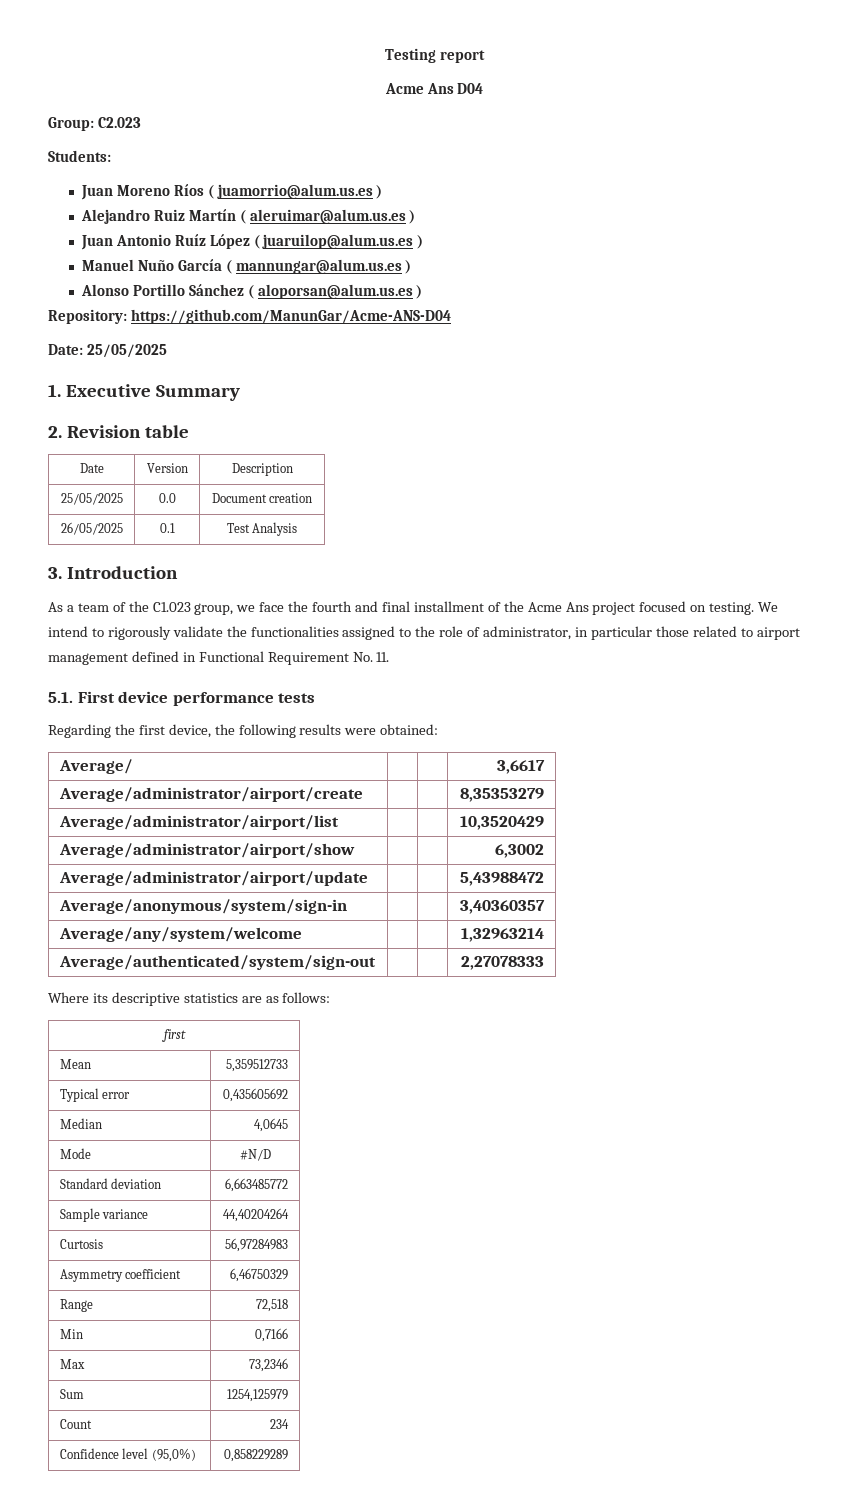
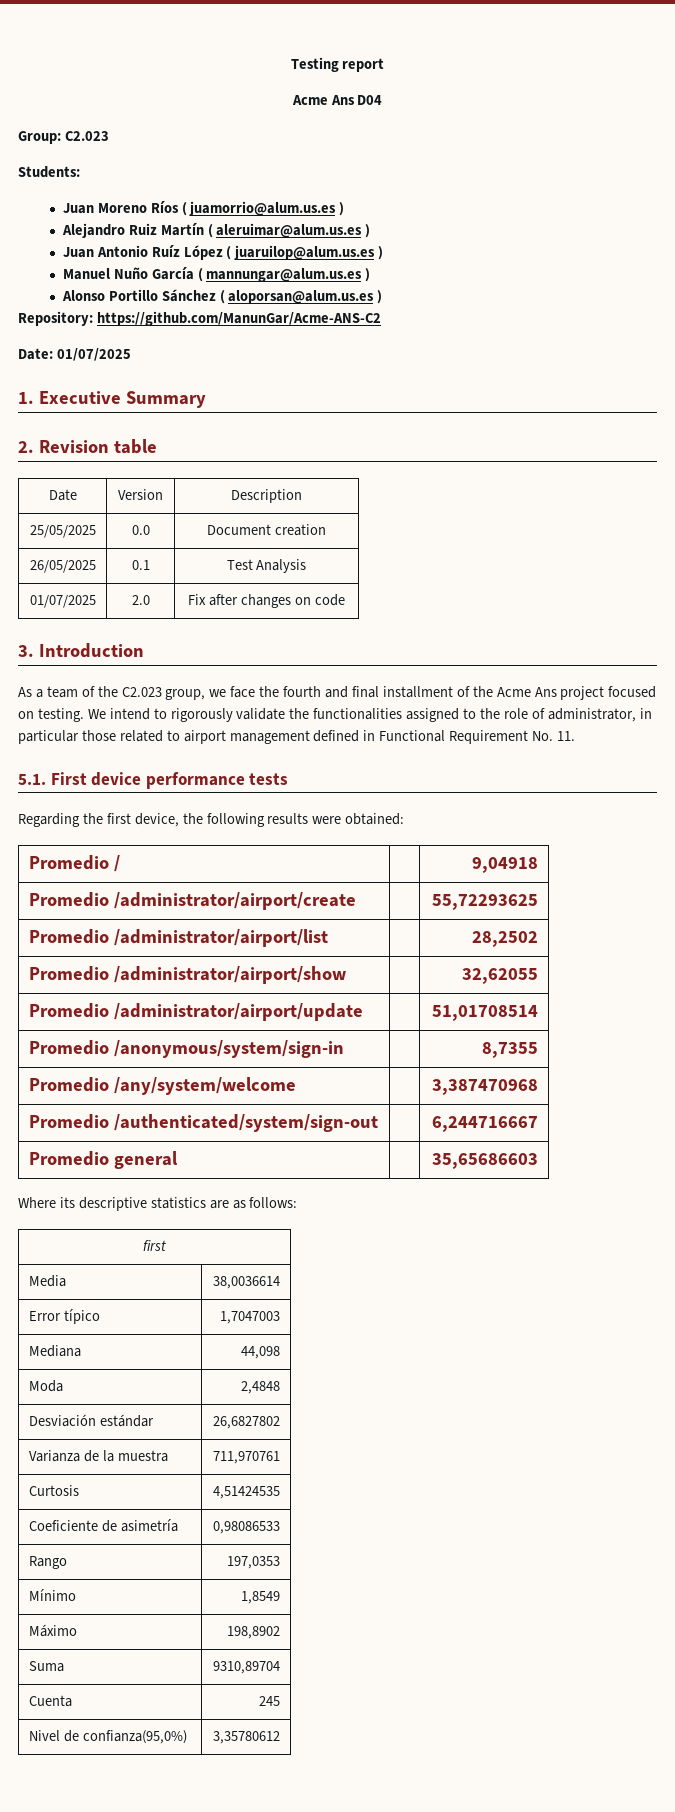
[130,309,451,324] https://github.com/ManunGar/Acme-ANS-D04 -> [96,311,381,326] https://github.com/ManunGar/Acme-ANS-C2
[86,344,167,358] 25/05/2025 -> [56,348,131,361] 01/07/2025
(298, 529) none -> [29,595,96,608] [131,595,150,605] [188,594,345,608] // 01/07/2025 | 2.0 | Fix after changes on code
[152,602,191,612] C1.023 -> [121,687,162,697] C2.023
[58,759,133,774] [497,760,546,774] [58,787,363,802] [460,788,545,802] [58,815,339,830] [460,816,545,830] [58,843,355,858] [495,844,545,858] [58,871,368,886] [460,872,545,886] [58,899,347,914] [460,900,546,914] [58,927,302,942] [461,928,545,942] [58,955,376,970] [461,956,545,970] Average/ | | | 3,6617 // Average/administrator/airport/create | | | 8,35353279 // Average/administrator/airport/list | | | 10,3520429 // Average/administrator/airport/show | | | 6,3002 // Average/administrator/airport/update | | | 5,43988472 // Average/anonymous/system/sign-in | | | 3,40360357 // Average/any/system/welcome | | | 1,32963214 // Average/authenticated/system/sign-out | | | 2,27078333 -> [28,855,120,872] [472,857,539,873] [28,892,356,910] [432,894,539,910] [28,929,328,947] [472,931,539,947] [28,966,346,984] [462,968,539,984] [28,1003,363,1021] [432,1005,539,1021] [28,1040,344,1058] [482,1042,539,1058] [28,1077,296,1095] [432,1079,539,1095] [28,1114,378,1132] [432,1116,539,1132] [28,1151,178,1169] [432,1153,539,1169] Promedio / | | 9,04918 // Promedio /administrator/airport/create | | 55,72293625 // Promedio /administrator/airport/list | | 28,2502 // Promedio /administrator/airport/show | | 32,62055 // Promedio /administrator/airport/update | | 51,01708514 // Promedio /anonymous/system/sign-in | | 8,7355 // Promedio /any/system/welcome | | 3,387470968 // Promedio /authenticated/system/sign-out | | 6,244716667 // Promedio general | | 35,65686603
[59,1059,91,1069] [226,1059,289,1072] [59,1088,131,1102] [223,1088,289,1102] [59,1118,102,1129] [254,1118,289,1132] [59,1148,91,1159] [239,1149,271,1161] [59,1178,162,1189] [225,1178,289,1192] [59,1208,149,1222] [223,1208,290,1222] [59,1239,103,1249] [225,1238,289,1252] [59,1269,182,1282] [230,1268,289,1282] [59,1299,93,1312] [256,1299,289,1312] [59,1329,83,1339] [255,1328,289,1342] [59,1359,85,1369] [249,1358,289,1372] [59,1389,84,1399] [227,1389,289,1402] [59,1419,92,1429] [270,1419,290,1429] [59,1448,196,1462] [224,1449,289,1462] Mean | 5,359512733 // Typical error | 0,435605692 // Median | 4,0645 // Mode | #N/D // Standard deviation | 6,663485772 // Sample variance | 44,40204264 // Curtosis | 56,97284983 // Asymmetry coefficient | 6,46750329 // Range | 72,518 // Min | 0,7166 // Max | 73,2346 // Sum | 1254,125979 // Count | 234 // Confidence level (95,0%) | 0,858229289 -> [28,1275,66,1287] [213,1276,281,1289] [28,1309,100,1324] [220,1311,281,1324] [28,1345,81,1357] [241,1346,281,1359] [28,1380,63,1392] [241,1381,281,1394] [28,1414,154,1427] [213,1416,281,1429] [28,1450,168,1462] [213,1451,281,1464] [28,1485,79,1496] [213,1486,281,1499] [28,1519,178,1532] [213,1521,281,1534] [28,1556,67,1569] [227,1556,281,1569] [28,1589,76,1601] [241,1591,281,1604] [28,1624,77,1637] [227,1626,281,1639] [28,1661,64,1672] [213,1661,281,1674] [28,1695,72,1707] [259,1696,281,1706] [28,1730,187,1744] [213,1731,281,1744] Media | 38,0036614 // Error típico | 1,7047003 // Mediana | 44,098 // Moda | 2,4848 // Desviación estándar | 26,6827802 // Varianza de la muestra | 711,970761 // Curtosis | 4,51424535 // Coeficiente de asimetría | 0,98086533 // Rango | 197,0353 // Mínimo | 1,8549 // Máximo | 198,8902 // Suma | 9310,89704 // Cuenta | 245 // Nivel de confianza(95,0%) | 3,35780612

